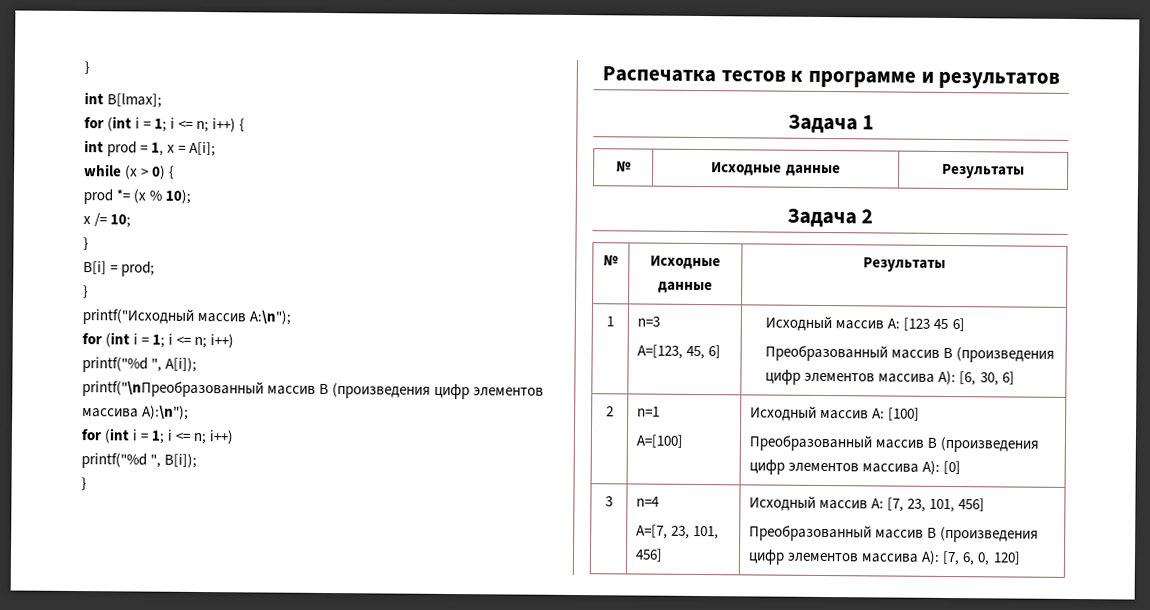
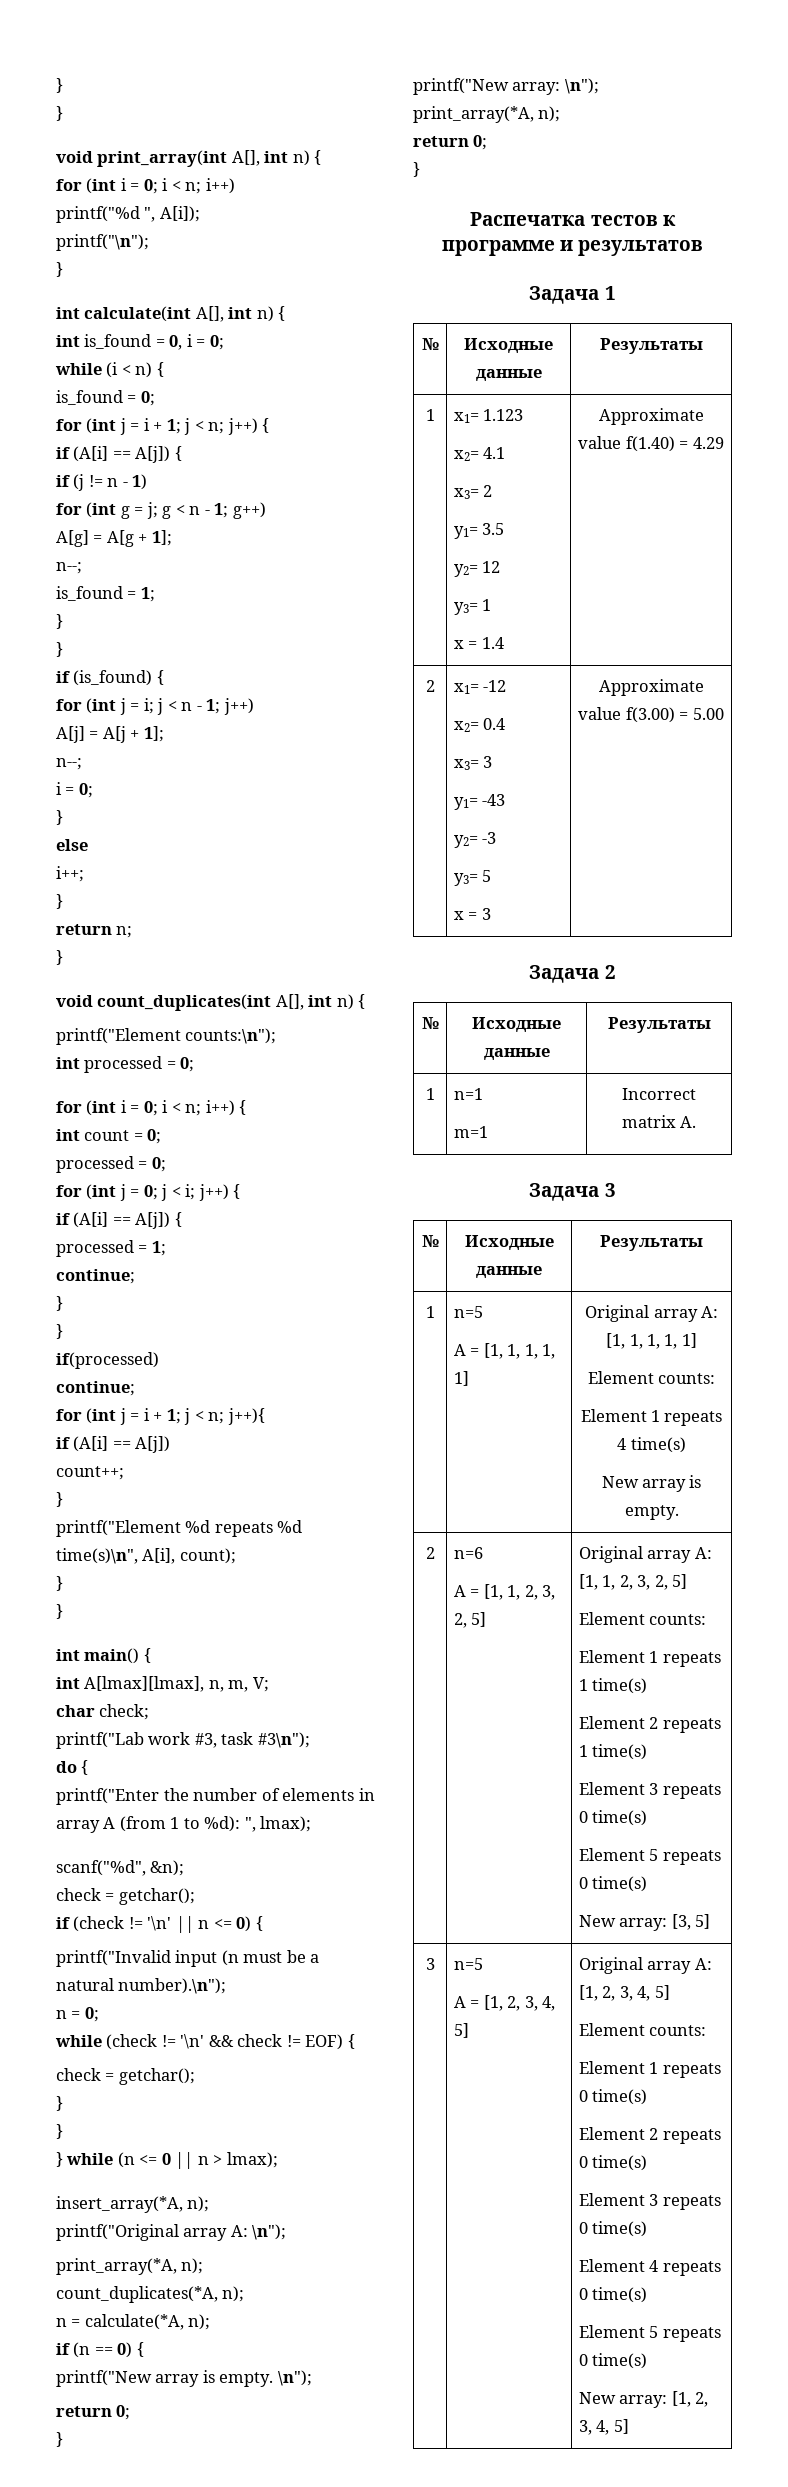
[84,61,90,75] [84,92,163,108] [84,116,246,133] [84,140,217,157] [84,164,176,180] [83,189,192,205] [83,213,132,228] [83,237,89,251] [83,261,156,277] [83,285,89,299] [82,308,292,325] [82,332,192,348] } // int B[lmax]; // for (int i = 1; i <= n; i++) { // int prod = 1, x = A[i]; // while (x > 0) { // prod *= (x % 10); // x /= 10; // } // B[i] = prod; // } // printf("Исходный массив A:\n"); // for (int i = 1; i <= -> [56,78,63,93] [56,106,63,121] [56,150,322,167] [56,178,181,194] } // } // void print_array(int A[], int n) { // for (int i = 0; i <
[82,380,545,400] [82,405,190,420] [81,428,234,445] [81,453,198,469] printf("\nПреобразованный массив B (произведения цифр элементов массива A):\n"); // for (int i = 1; i <= n; i++) // printf("%d ", B[i]); -> [56,234,149,251] [56,262,63,277] [56,306,286,322] [56,334,224,350] [55,362,164,378] [56,390,155,406] [56,418,270,435] [56,446,182,463] [56,474,148,491] [56,502,266,519] [56,530,172,547] [56,562,82,574] [56,586,155,602] [56,614,63,629] [56,642,63,657] [56,670,164,686] [56,698,254,715] [56,726,164,743] [56,758,82,770] [56,782,93,798] [56,810,63,825] [56,839,88,851] [56,866,84,882] [56,894,63,909] [56,924,133,938] [56,950,63,965] [56,994,366,1011] [56,1028,277,1045] [56,1056,195,1073] [56,1100,247,1116] [56,1129,162,1144] [56,1156,166,1173] [56,1184,241,1201] [56,1212,182,1229] [56,1240,166,1257] [56,1269,135,1284] [56,1296,63,1311] [56,1324,63,1339] [56,1352,159,1369] [56,1381,135,1396] [56,1408,265,1425] [56,1436,171,1453] [56,1466,124,1480] [56,1492,63,1507] [56,1520,303,1537] [56,1548,236,1564] [56,1576,63,1591] [56,1604,63,1619] [56,1648,151,1664] [56,1676,269,1692] [56,1704,150,1720] [56,1732,310,1749] [56,1760,89,1775] [56,1788,375,1805] [56,1816,312,1833] [56,1860,185,1876] [56,1888,195,1905] [56,1916,263,1933] [56,1950,320,1967] [56,1978,227,1994] [56,2007,99,2022] [55,2034,355,2050] [56,2068,195,2085] [56,2096,63,2111] [56,2124,63,2139] [56,2152,278,2169] [56,2196,210,2213] [56,2224,287,2241] [56,2258,204,2275] [56,2286,245,2303] [56,2314,211,2330] [56,2342,144,2358] [56,2370,312,2387] [56,2405,131,2420] [56,2432,63,2447] [413,78,599,95] [413,106,561,123] [413,135,488,150] printf("\n"); // } // int calculate(int A[], int n) { // int is_found = 0, i = 0; // while (i < n) { // is_found = 0; // for (int j = i + 1; j < n; j++) { // if (A[i] == A[j]) { // if (j != n - 1) // for (int g = j; g < n - 1; g++) // A[g] = A[g + 1]; // n--; // is_found = 1; // } // } // if (is_found) { // for (int j = i; j < n - 1; j++) // A[j] = A[j + 1]; // n--; // i = 0; // } // else // i++; // } // return n; // } // void count_duplicates(int A[], int n) { // printf("Element counts:\n"); // int processed = 0; // for (int i = 0; i < n; i++) { // int count = 0; // processed = 0; // for (int j = 0; j < i; j++) { // if (A[i] == A[j]) { // processed = 1; // continue; // } // } // if(processed) // continue; // for (int j = i + 1; j < n; j++){ // if (A[i] == A[j]) // count++; // } // printf("Element %d repeats %d time(s)\n", A[i], count); // } // } // int main() { // int A[lmax][lmax], n, m, V; // char check; // printf("Lab work #3, task #3\n"); // do { // printf("Enter the number of elements in array A (from 1 to %d): ", lmax); // scanf("%d", &n); // check = getchar(); // if (check != '\n' || n <= 0) { // printf("Invalid input (n must be a natural number).\n"); // n = 0; // while (check != '\n' && check != EOF) { // check = getchar(); // } // } // } while (n <= 0 || n > lmax); // insert_array(*A, n); // printf("Original array A: \n"); // print_array(*A, n); // count_duplicates(*A, n); // n = calculate(*A, n); // if (n == 0) { // printf("New array is empty. \n"); // return 0; // } // printf("New array: \n"); // print_array(*A, n); // return 0;
(1025, 171) none -> [425,409,435,421] [453,409,524,423] [453,447,506,461] [453,485,493,499] [453,523,505,539] [453,561,501,577] [453,599,492,615] [453,637,504,649] [598,408,704,425] [578,436,724,452] [425,680,435,692] [453,680,507,694] [453,718,506,732] [453,756,493,770] [453,794,506,810] [453,832,497,848] [453,870,492,886] [453,908,491,920] [598,679,704,696] [578,707,724,723] // 1 | x1= 1.123 // x2= 4.1 // x3= 2 // y1= 3.5 // y2= 12 // y3= 1 // x = 1.4 | Approximate value f(1.40) = 4.29 // 2 | x1= -12 // x2= 0.4 // x3= 3 // y1= -43 // y2= -3 // y3= 5 // x = 3 | Approximate value f(3.00) = 5.00
[637,316,661,327] [637,344,722,360] [765,315,965,332] [765,344,1056,363] [765,369,1015,386] [606,406,614,417] [637,406,661,417] [636,434,684,448] [750,405,921,421] [749,434,1040,453] [749,459,962,475] [605,496,613,507] [636,496,661,507] [636,524,720,540] [635,548,664,562] [749,495,986,513] [749,524,1040,543] [748,549,1021,566] n=3 // A=[123, 45, 6] | Исходный массив A: [123 45 6] // Преобразованный массив B (произведения цифр элементов массива A): [6, 30, 6] // 2 | n=1 // A=[100] | Исходный массив A: [100] // Преобразованный массив B (произведения цифр элементов массива A): [0] // 3 | n=4 // A=[7, 23, 101, 456] | Исходный массив A: [7, 23, 101, 456] // Преобразованный массив B (произведения цифр элементов массива A): [7, 6, 0, 120] -> [453,1088,483,1100] [453,1126,488,1138] [622,1088,696,1100] [621,1115,697,1128] [529,1183,616,1201] [421,1235,439,1247] [464,1235,554,1250] [476,1266,542,1278] [600,1235,703,1251] [425,1306,435,1318] [453,1306,483,1318] [453,1343,556,1359] [453,1371,469,1386] [585,1305,718,1322] [606,1333,697,1349] [587,1371,716,1384] [580,1409,723,1426] [617,1437,686,1453] [601,1475,702,1492] [624,1505,679,1520] [425,1547,435,1559] [453,1547,483,1559] [453,1584,556,1600] [453,1612,487,1628] [578,1546,712,1563] [578,1574,688,1590] [578,1612,707,1625] [578,1650,721,1667] [578,1678,648,1694] [578,1716,721,1733] [578,1744,648,1760] [578,1782,721,1799] [578,1810,648,1826] [578,1848,721,1865] [578,1876,648,1892] [578,1914,711,1931] [425,1958,435,1970] [453,1958,483,1970] [453,1995,556,2011] [453,2023,469,2038] [578,1957,712,1974] [578,1985,670,2001] [578,2023,707,2036] [578,2061,721,2078] [578,2089,648,2105] [578,2127,721,2144] [578,2155,648,2171] [578,2193,721,2210] [578,2221,648,2237] [578,2259,721,2276] [578,2287,648,2303] [578,2325,721,2342] [578,2353,648,2369] [578,2391,709,2408] [578,2419,629,2435] n=1 // m=1 | Incorrect matrix A. // Задача 3 // № | Исходные данные | Результаты // 1 | n=5 // A = [1, 1, 1, 1, 1] | Original array A: [1, 1, 1, 1, 1] // Element counts: // Element 1 repeats 4 time(s) // New array is empty. // 2 | n=6 // A = [1, 1, 2, 3, 2, 5] | Original array A: [1, 1, 2, 3, 2, 5] // Element counts: // Element 1 repeats 1 time(s) // Element 2 repeats 1 time(s) // Element 3 repeats 0 time(s) // Element 5 repeats 0 time(s) // New array: [3, 5] // 3 | n=5 // A = [1, 2, 3, 4, 5] | Original array A: [1, 2, 3, 4, 5] // Element counts: // Element 1 repeats 0 time(s) // Element 2 repeats 0 time(s) // Element 3 repeats 0 time(s) // Element 4 repeats 0 time(s) // Element 5 repeats 0 time(s) // New array: [1, 2, 3, 4, 5]

